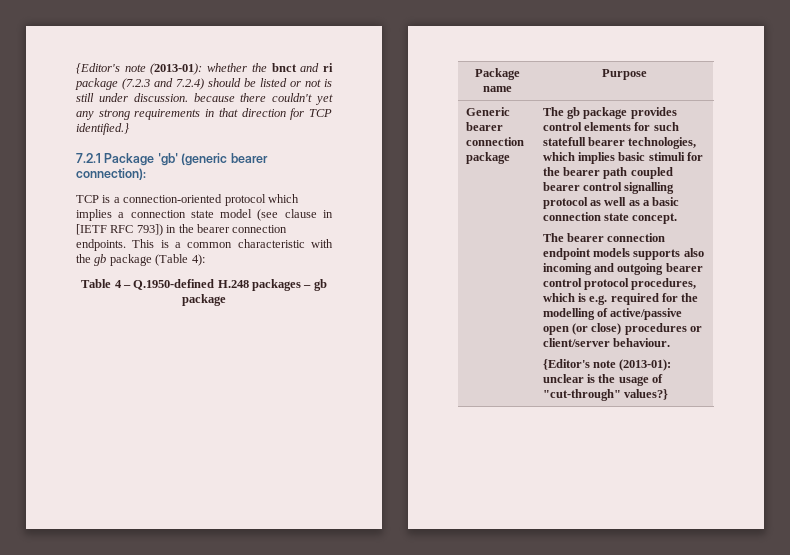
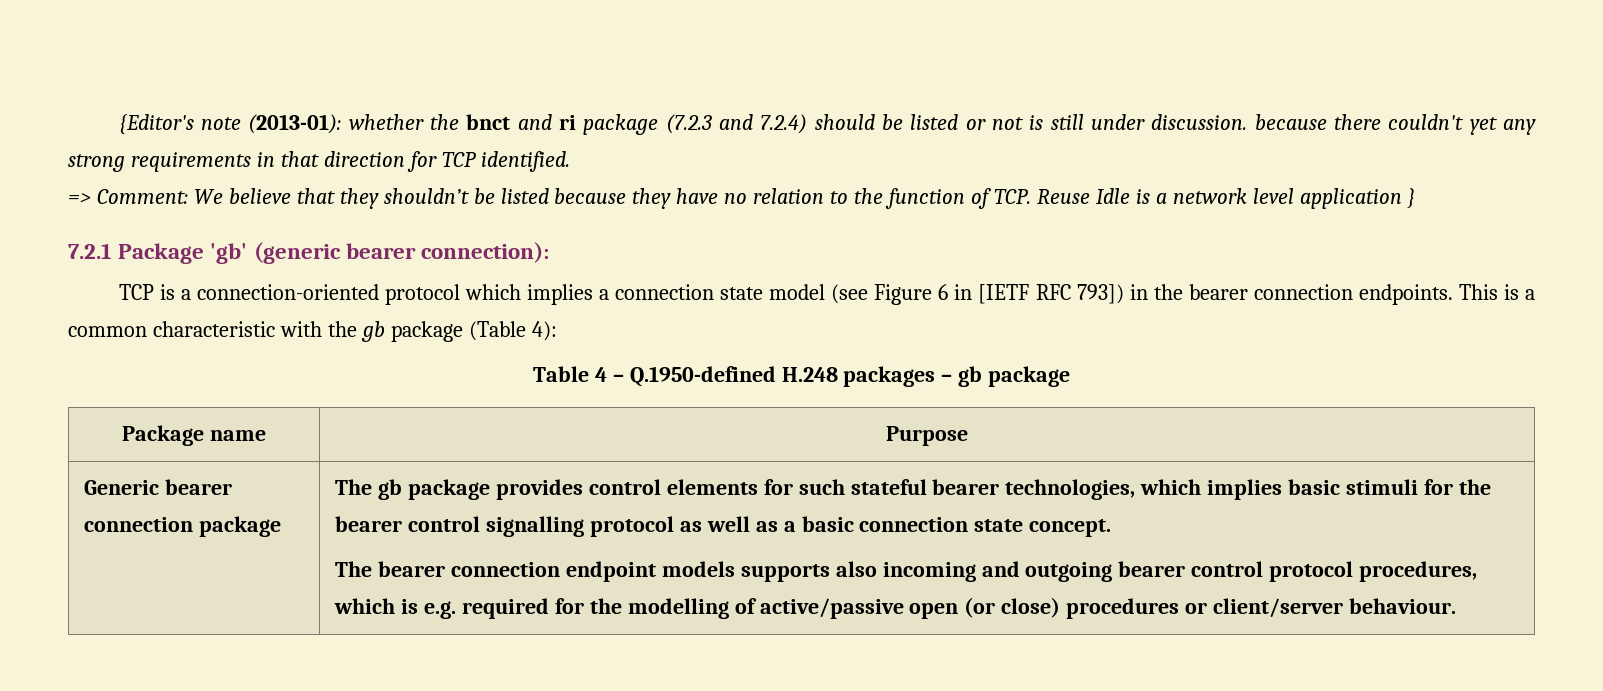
[76,123,129,135] identified.} -> [480,151,570,172] [68,188,1416,209] identified. // => Comment: We believe that they shouldn’t be listed because they have no relation to the function of TCP. Reuse Idle is a network level application }
[284,209,317,218] clause -> [874,284,949,305] Figure 6
[542,137,586,146] statefull -> [850,479,927,495] stateful
[603,167,673,179] [542,182,580,191] path coupled bearer -> (402, 524) none
[542,359,672,371] [542,374,664,386] [542,389,668,401] // {Editor's note (2013-01): unclear is the usage of "cut-through" values?} -> (1457, 606) none

